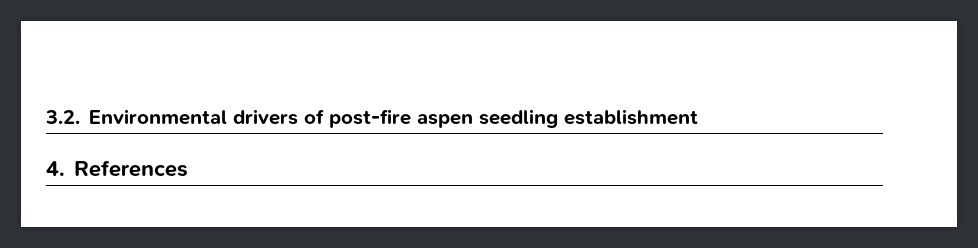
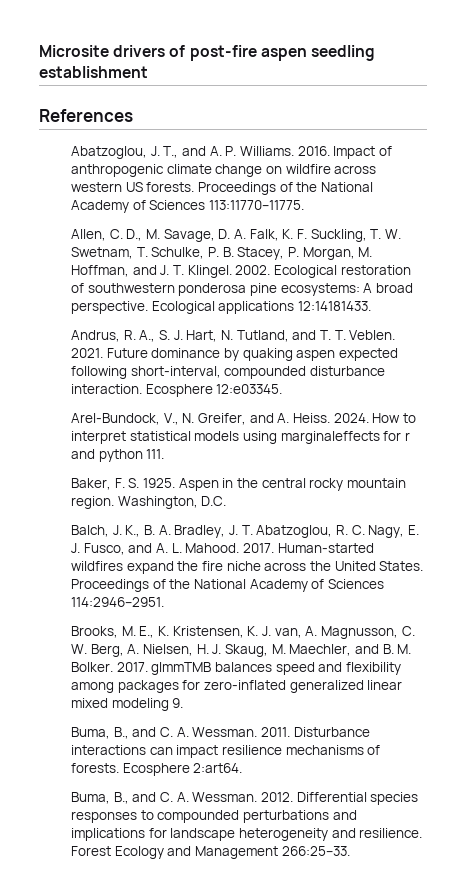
[45,109,227,125] 3.2. Environmental -> [39,45,109,57] Microsite
[46,161,65,176] 4. -> (148, 72) none
(188, 168) none -> [71,146,392,159] [71,164,377,177] [71,182,373,195] [71,200,305,213] [71,229,401,242] [71,247,373,260] [71,265,411,278] [71,283,413,296] [71,301,372,314] [71,330,396,342] [71,348,398,361] [71,366,386,379] [71,384,283,397] [71,413,416,425] [71,431,410,444] [71,449,165,462] [71,478,406,491] [71,496,227,509] [71,525,419,538] [71,543,374,555] [71,561,424,574] [71,579,384,592] [71,597,165,607] [71,626,415,639] [71,644,412,657] [71,662,401,675] [71,680,403,693] [71,698,184,711] [71,727,370,739] [71,745,381,758] [71,763,243,776] [71,792,419,805] [71,810,357,823] [71,828,423,841] [71,846,350,859] // Abatzoglou, J. T., and A. P. Williams. 2016. Impact of anthropogenic climate change on wildfire across western US forests. Proceedings of the National Academy of Sciences 113:11770–11775. // Allen, C. D., M. Savage, D. A. Falk, K. F. Suckling, T. W. Swetnam, T. Schulke, P. B. Stacey, P. Morgan, M. Hoffman, and J. T. Klingel. 2002. Ecological restoration of southwestern ponderosa pine ecosystems: A broad perspective. Ecological applications 12:14181433. // Andrus, R. A., S. J. Hart, N. Tutland, and T. T. Veblen. 2021. Future dominance by quaking aspen expected following short-interval, compounded disturbance interaction. Ecosphere 12:e03345. // Arel-Bundock, V., N. Greifer, and A. Heiss. 2024. How to interpret statistical models using marginaleffects for r and python 111. // Baker, F. S. 1925. Aspen in the central rocky mountain region. Washington, D.C. // Balch, J. K., B. A. Bradley, J. T. Abatzoglou, R. C. Nagy, E. J. Fusco, and A. L. Mahood. 2017. Human-started wildfires expand the fire niche across the United States. Proceedings of the National Academy of Sciences 114:2946–2951. // Brooks, M. E., K. Kristensen, K. J. van, A. Magnusson, C. W. Berg, A. Nielsen, H. J. Skaug, M. Maechler, and B. M. Bolker. 2017. glmmTMB balances speed and flexibility among packages for zero-inflated generalized linear mixed modeling 9. // Buma, B., and C. A. Wessman. 2011. Disturbance interactions can impact resilience mechanisms of forests. Ecosphere 2:art64. // Buma, B., and C. A. Wessman. 2012. Differential species responses to compounded perturbations and implications for landscape heterogeneity and resilience. Forest Ecology and Management 266:25–33.

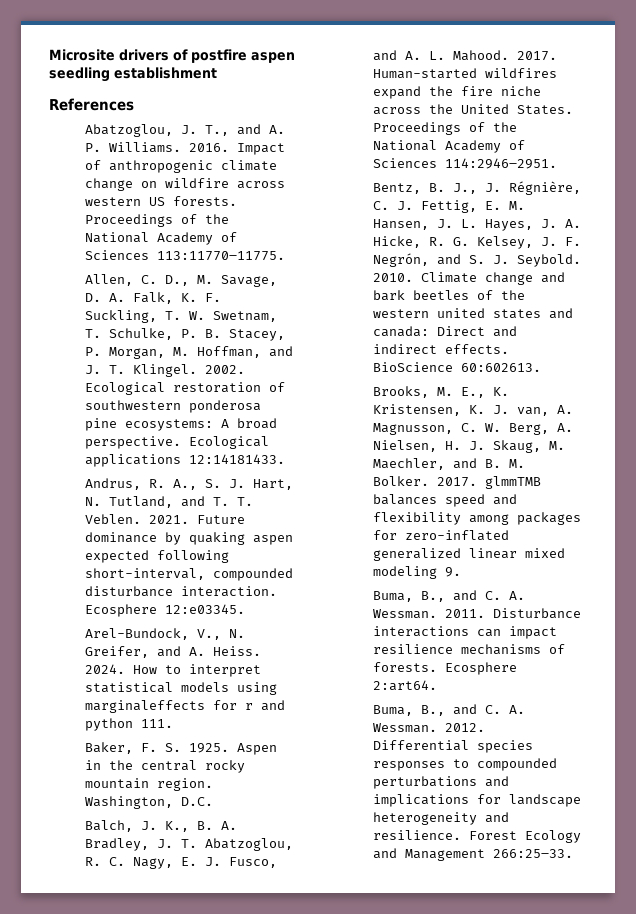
[189,45,257,61] post-fire -> [191,49,247,63] postfire
(165, 602) none -> [372,181,581,195] [372,200,525,213] [372,219,581,231] [372,236,581,249] [372,253,581,267] [372,272,565,285] [372,290,525,301] [372,308,573,319] [372,326,517,337] [372,344,509,354] [372,362,541,372] // Bentz, B. J., J. Régnière, C. J. Fettig, E. M. Hansen, J. L. Hayes, J. A. Hicke, R. G. Kelsey, J. F. Negrón, and S. J. Seybold. 2010. Climate change and bark beetles of the western united states and canada: Direct and indirect effects. BioScience 60:602613.

